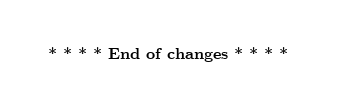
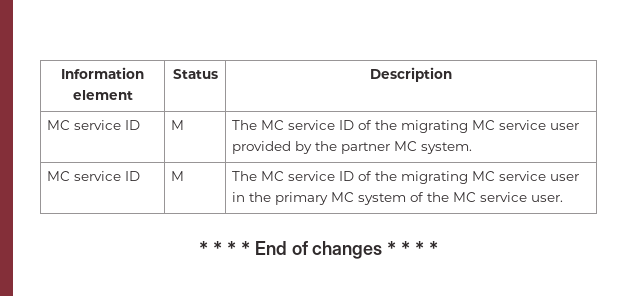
(48, 53) none -> [61,67,144,79] [72,90,133,100] [172,69,218,79] [369,67,452,82] [47,120,141,130] [171,120,185,130] [232,120,580,133] [232,141,473,154] [47,171,141,181] [171,171,185,181] [232,171,580,184] [232,192,564,205] Information element | Status | Description // MC service ID | M | The MC service ID of the migrating MC service user provided by the partner MC system. // MC service ID | M | The MC service ID of the migrating MC service user in the primary MC system of the MC service user. //

